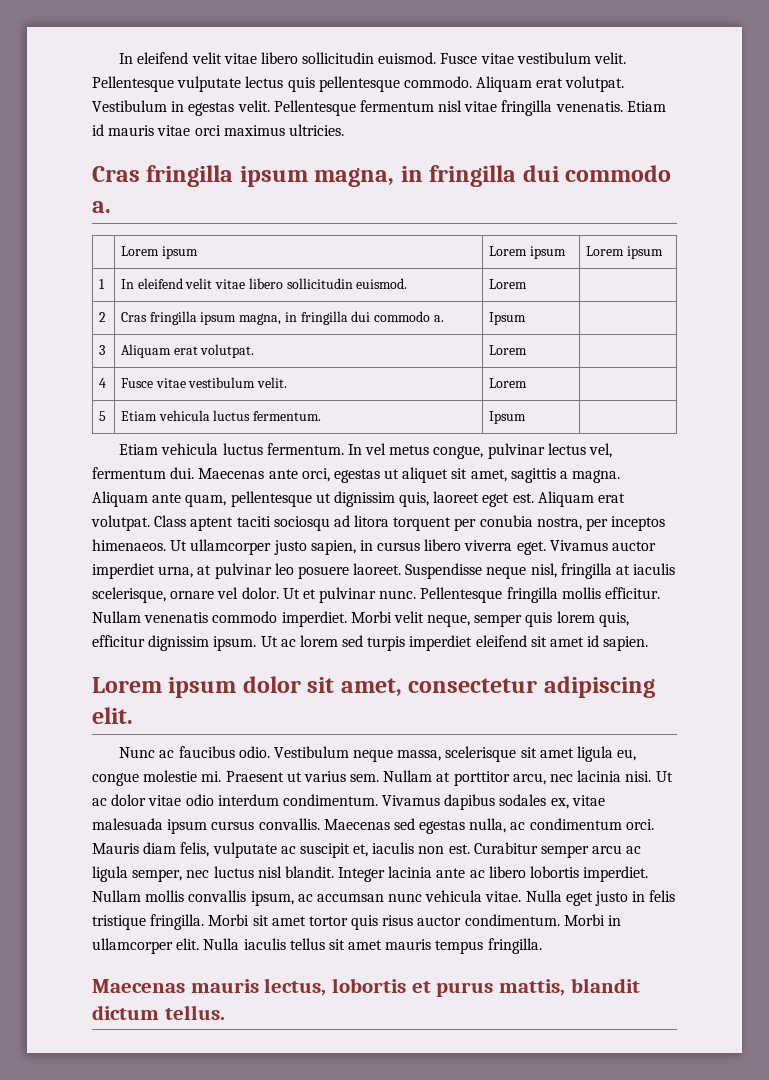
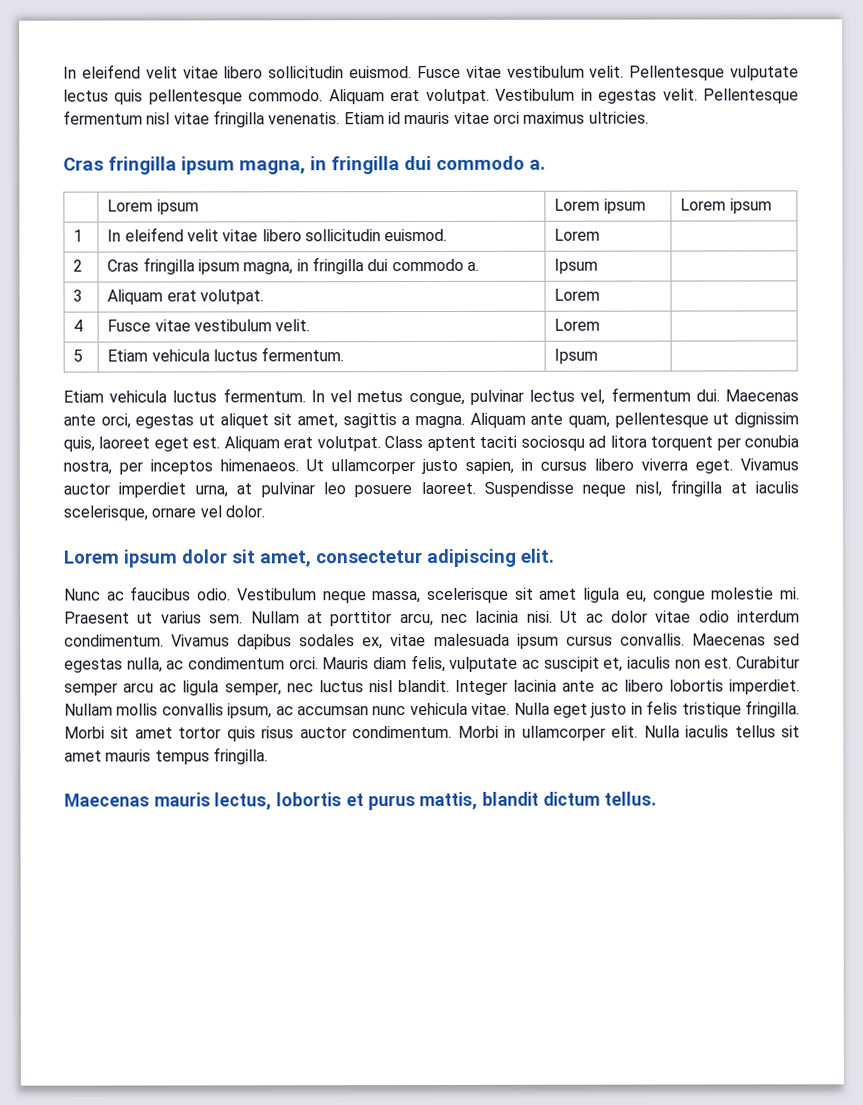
[282,587,661,603] [92,611,629,627] [92,635,649,651] Ut et pulvinar nunc. Pellentesque fringilla mollis efficitur. Nullam venenatis commodo imperdiet. Morbi velit neque, semper quis lorem quis, efficitur dignissim ipsum. Ut ac lorem sed turpis imperdiet eleifend sit amet id sapien. -> (265, 511) none

